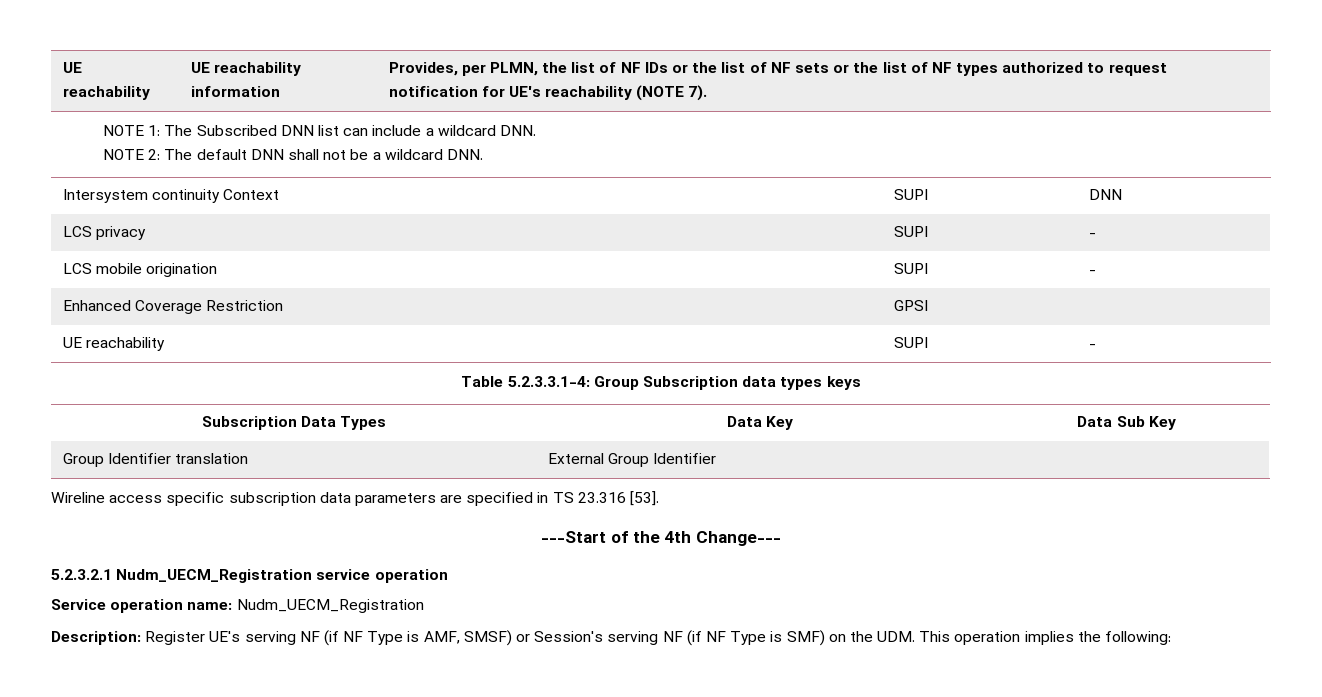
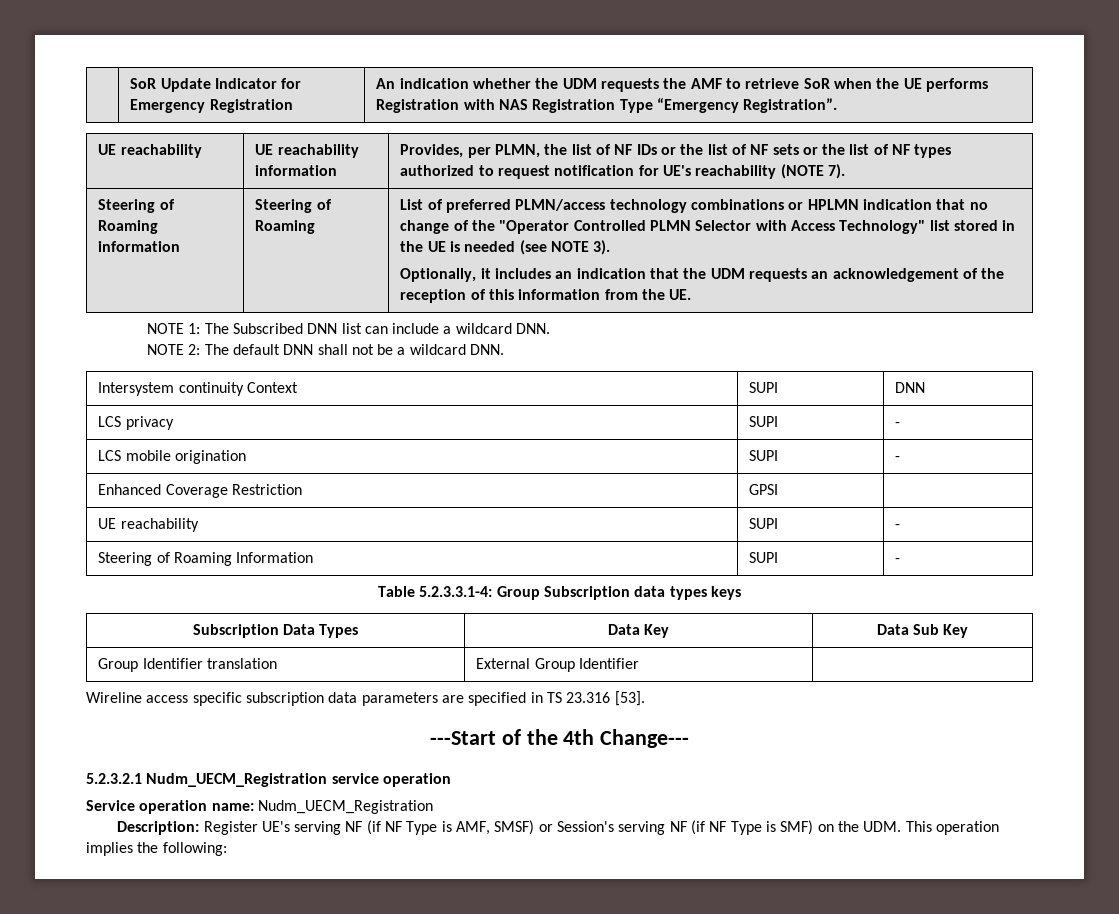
(62, 67) none -> [130,78,302,92] [130,99,293,113] [376,78,988,92] [376,98,838,113] | SoR Update Indicator for Emergency Registration | An indication whether the UDM requests the AMF to retrieve SoR when the UE performs Registration with NAS Registration Type “Emergency Registration”. //
(708, 93) none -> [98,199,175,213] [98,220,159,234] [98,241,181,252] [255,199,332,213] [255,220,316,234] [400,199,988,213] [400,220,1016,234] [400,240,611,255] [400,268,1005,282] [400,289,692,303] // Steering of Roaming information | Steering of Roaming | List of preferred PLMN/access technology combinations or HPLMN indication that no change of the "Operator Controlled PLMN Selector with Access Technology" list stored in the UE is needed (see NOTE 3). // Optionally, it includes an indication that the UDM requests an acknowledgement of the reception of this information from the UE.
(1096, 346) none -> [98,552,314,566] [749,552,779,563] [895,558,901,563] // Steering of Roaming Information | SUPI | -

